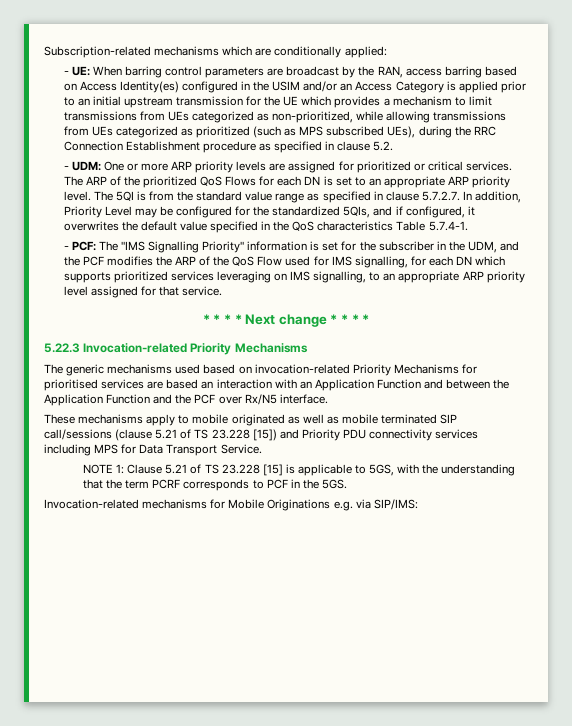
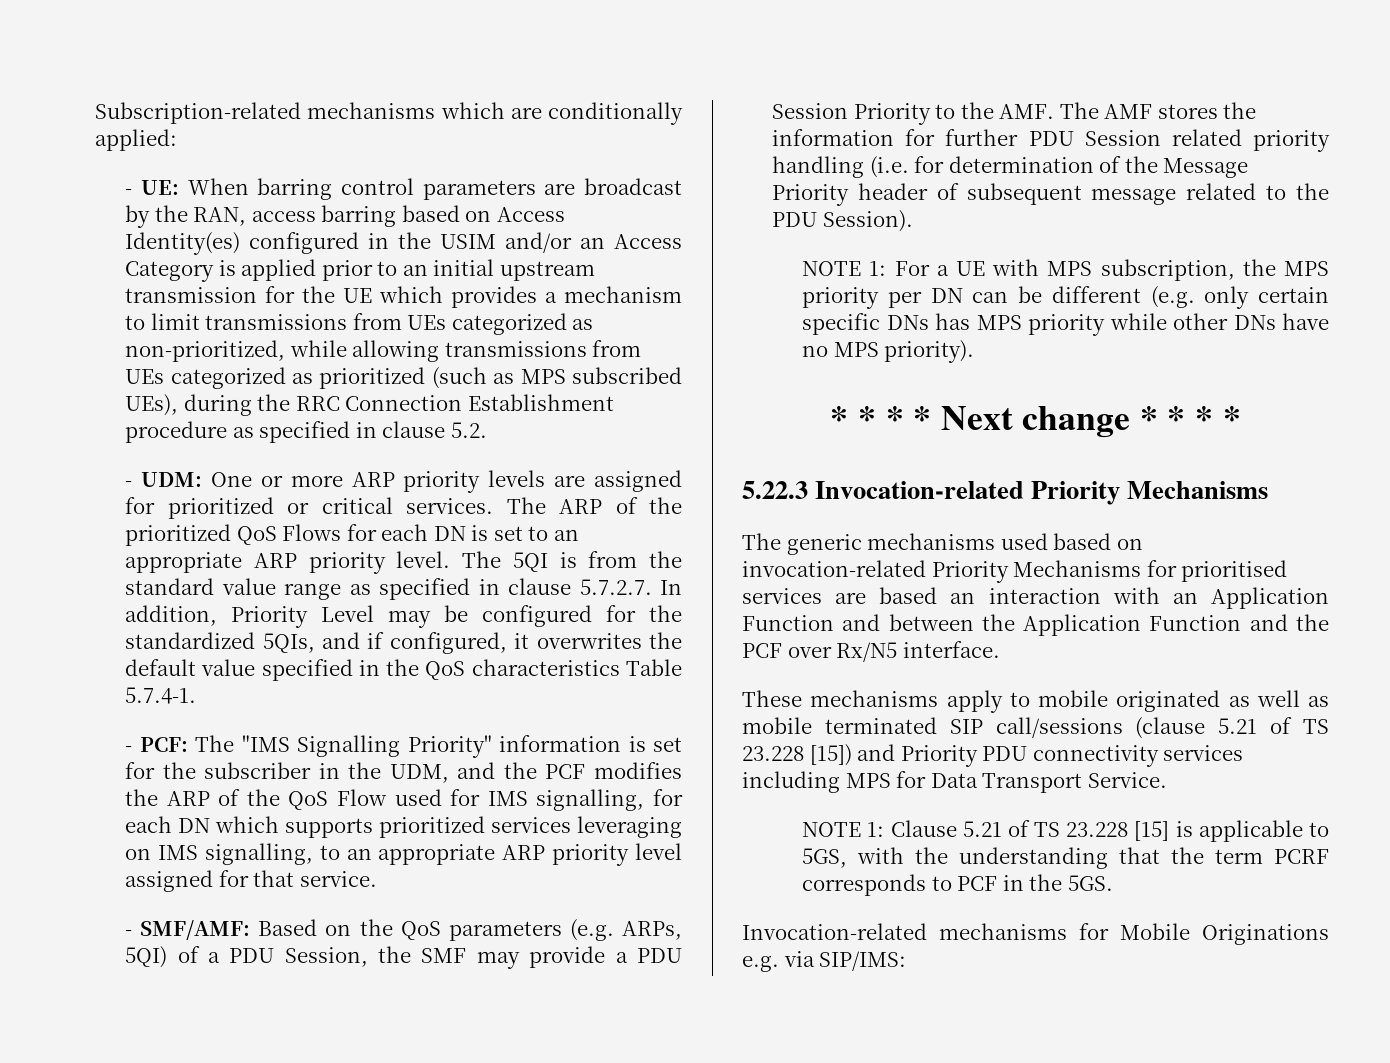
(222, 291) none -> [125,919,682,941] [125,946,682,969] [772,102,1257,125] [772,129,1330,152] [772,156,1249,178] [772,183,1329,206] [772,210,913,232] [802,259,1329,281] [802,286,1329,309] [802,313,1329,336] [802,340,975,363] // - SMF/AMF: Based on the QoS parameters (e.g. ARPs, 5QI) of a PDU Session, the SMF may provide a PDU Session Priority to the AMF. The AMF stores the information for further PDU Session related priority handling (i.e. for determination of the Message Priority header of subsequent message related to the PDU Session). // NOTE 1: For a UE with MPS subscription, the MPS priority per DN can be different (e.g. only certain specific DNs has MPS priority while other DNs have no MPS priority).

